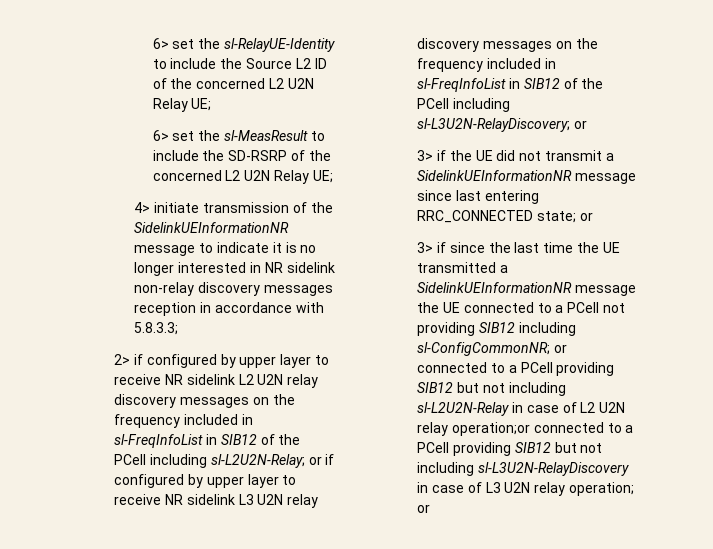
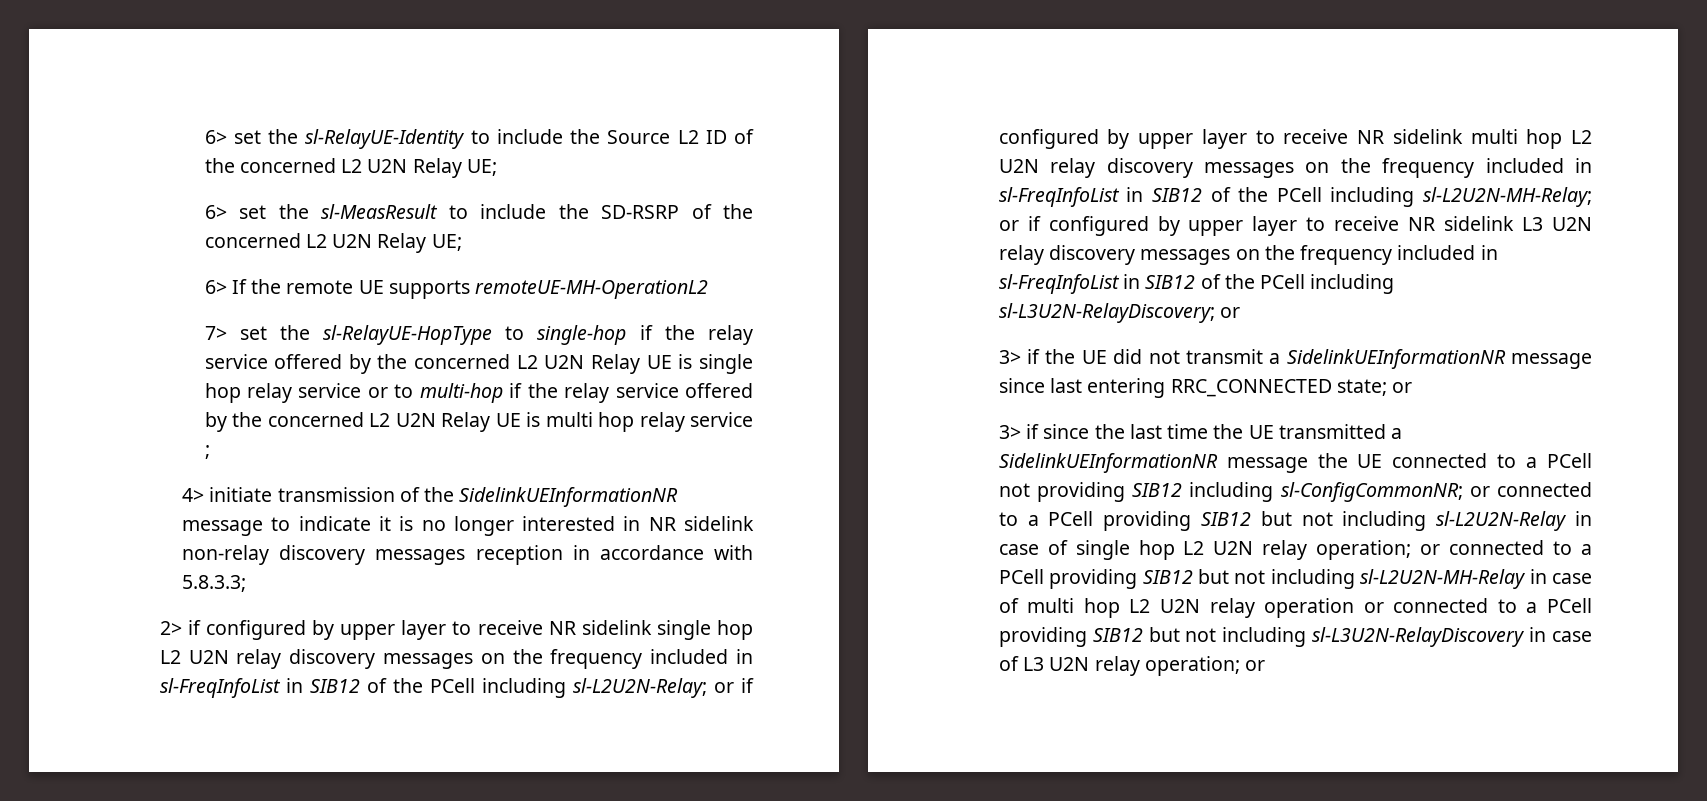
(333, 176) none -> [204,279,709,299] [204,325,753,345] [204,354,754,374] [204,383,754,403] [204,412,754,432] [204,445,210,459] // 6> If the remote UE supports remoteUE-MH-OperationL2 // 7> set the sl-RelayUE-HopType to single-hop if the relay service offered by the concerned L2 U2N Relay UE is single hop relay service or to multi-hop if the relay service offered by the concerned L2 U2N Relay UE is multi hop relay service ;
(235, 379) none -> [656,620,753,640] single hop
(235, 499) none -> [1470,129,1593,149] [998,158,1592,178] [998,187,1592,207] [998,216,1515,236] multi hop L2 U2N relay discovery messages on the frequency included in sl-FreqInfoList in SIB12 of the PCell including sl-L2U2N-MH-Relay; or if configured by upper layer to receive NR sidelink
[580,402,626,413] [417,422,531,436] L2 U2N relay operation;or -> [1075,540,1592,560] [998,569,1592,589] [998,598,1384,618] single hop L2 U2N relay operation; or connected to a PCell providing SIB12 but not including sl-L2U2N-MH-Relay in case of multi hop L2 U2N relay operation or

